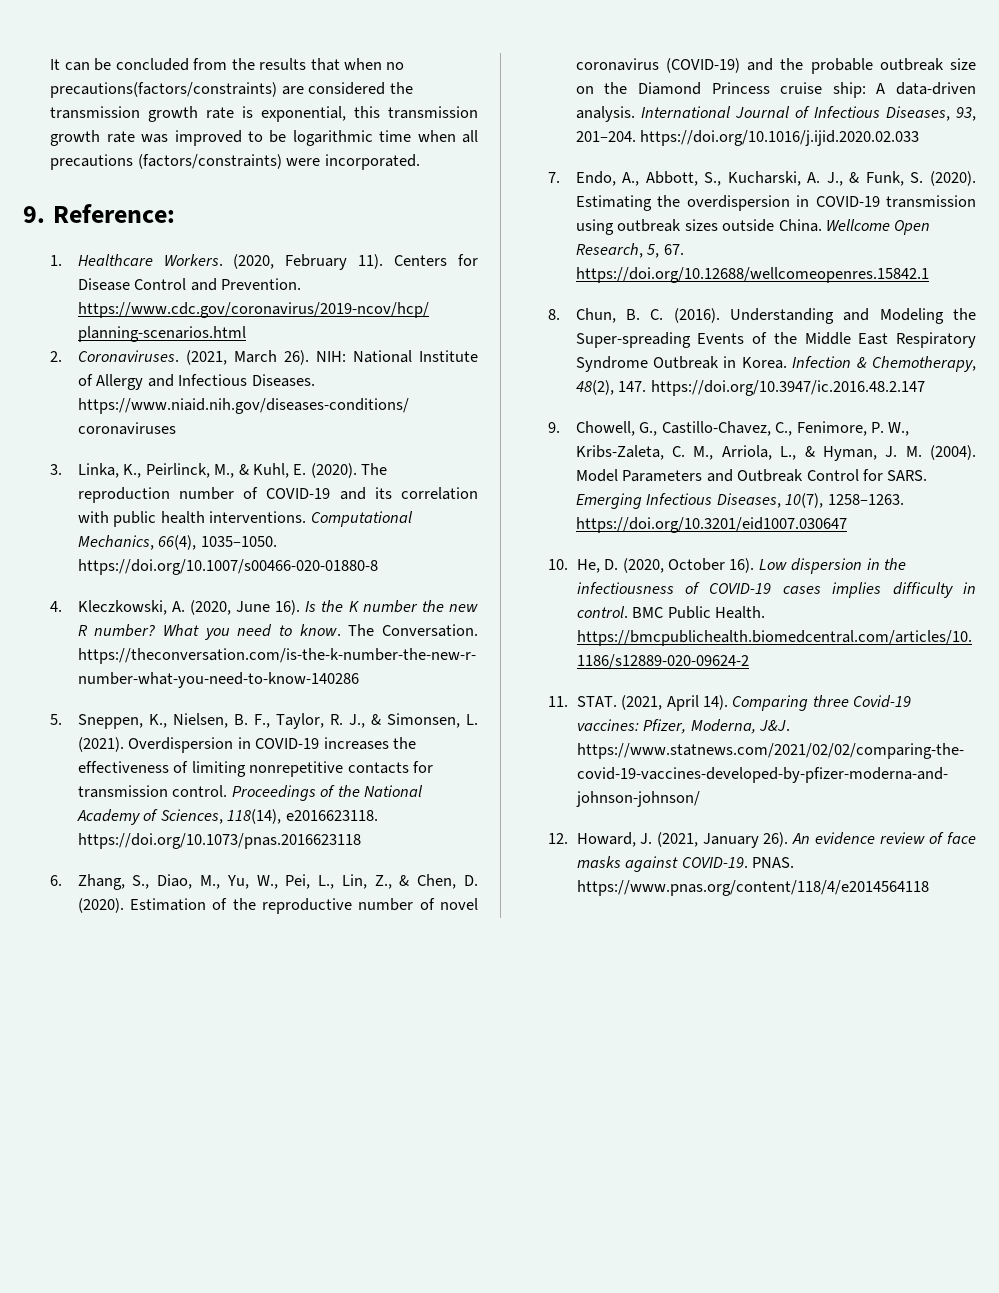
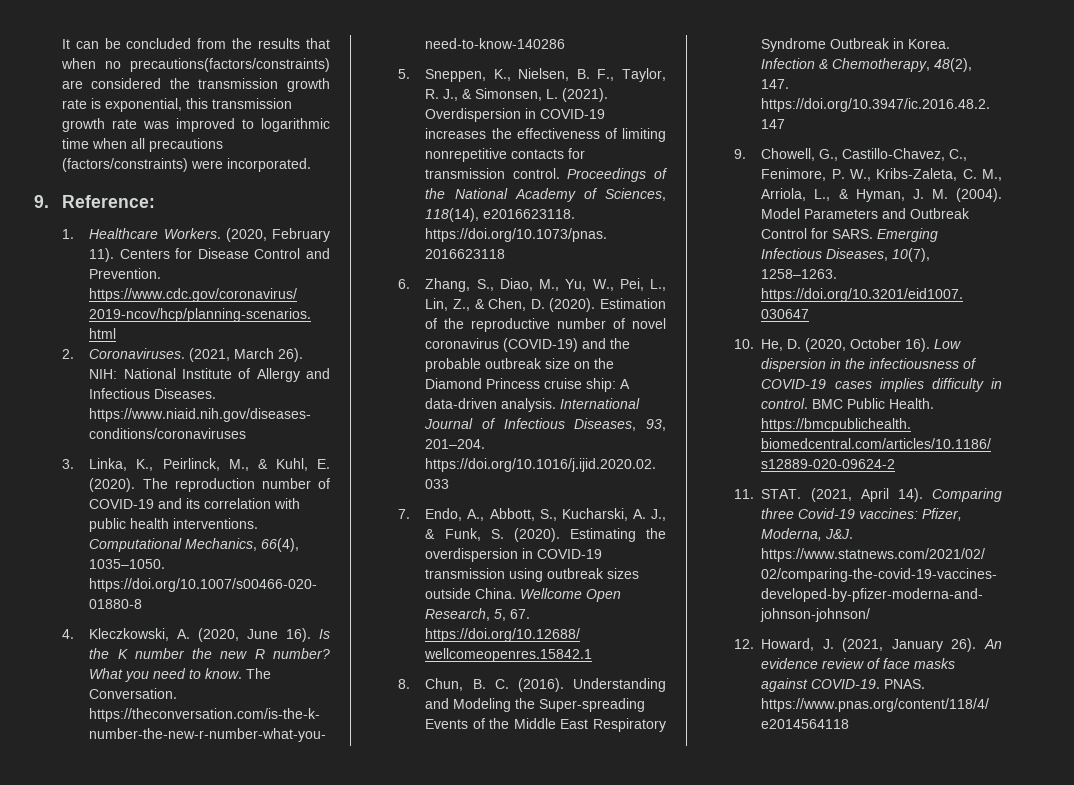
[269,130,287,143] be -> (254, 124) none

